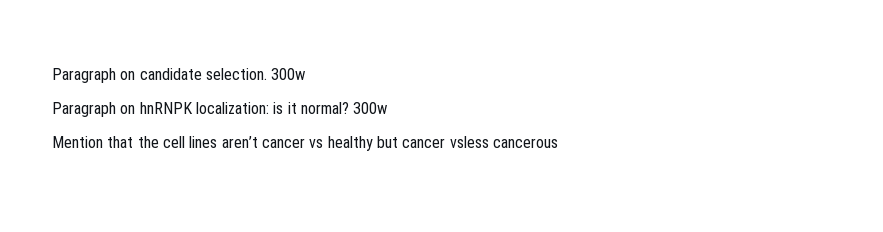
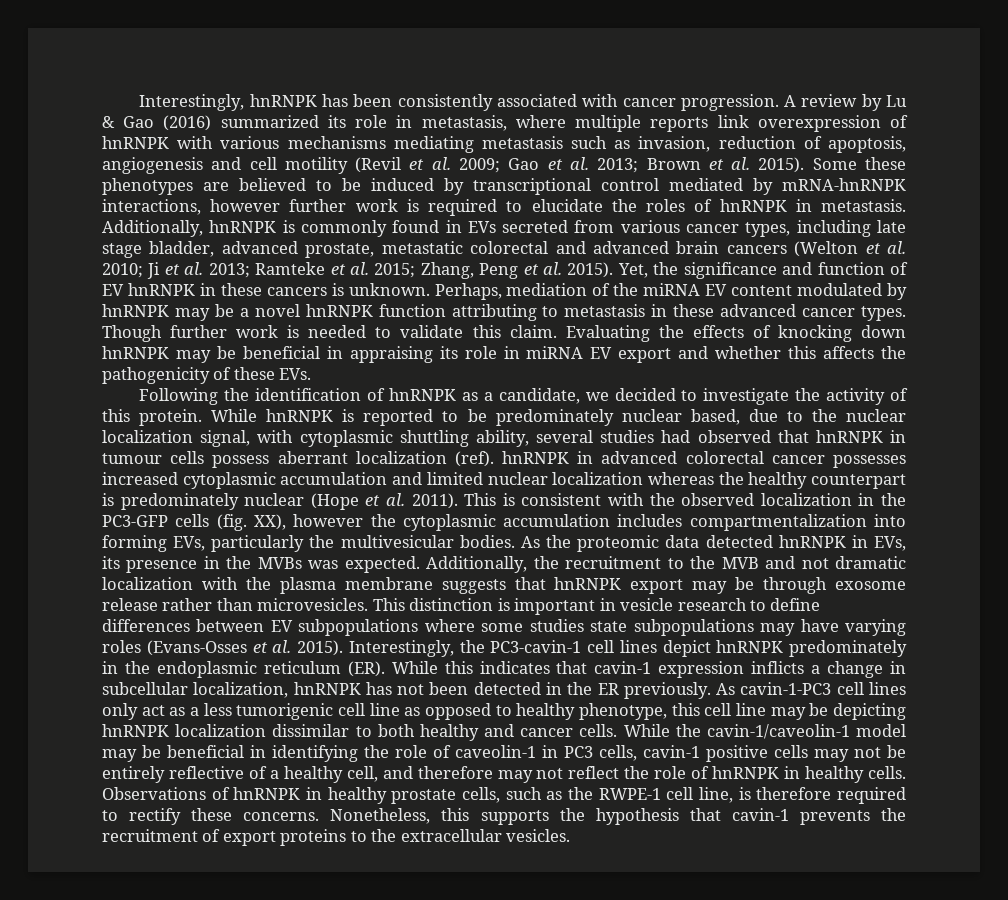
[52,68,306,83] [52,102,388,117] [52,136,558,151] Paragraph on candidate selection. 300w // Paragraph on hnRNPK localization: is it normal? 300w // Mention that the cell lines aren’t cancer vs healthy but cancer vsless cancerous -> [139,94,907,111] [102,115,909,132] [102,136,906,153] [102,157,906,174] [102,178,906,195] [102,199,907,216] [102,220,906,237] [102,241,906,258] [102,262,909,279] [102,283,908,300] [102,304,907,321] [102,325,906,342] [102,346,906,363] [102,367,312,384] [139,388,909,405] [102,409,906,426] [102,430,906,447] [102,451,906,468] [102,472,907,489] [102,493,907,510] [102,514,906,531] [102,535,907,552] [102,556,907,573] [102,577,906,594] [102,598,821,615] [102,619,907,636] [102,640,907,657] [102,661,907,678] [102,682,907,699] [102,703,906,720] [102,724,906,741] [102,745,906,762] [102,766,907,783] [102,787,906,804] [102,808,907,825] [102,829,571,846] Interestingly, hnRNPK has been consistently associated with cancer progression. A review by Lu & Gao (2016) summarized its role in metastasis, where multiple reports link overexpression of hnRNPK with various mechanisms mediating metastasis such as invasion, reduction of apoptosis, angiogenesis and cell motility (Revil et al. 2009; Gao et al. 2013; Brown et al. 2015). Some these phenotypes are believed to be induced by transcriptional control mediated by mRNA-hnRNPK interactions, however further work is required to elucidate the roles of hnRNPK in metastasis. Additionally, hnRNPK is commonly found in EVs secreted from various cancer types, including late stage bladder, advanced prostate, metastatic colorectal and advanced brain cancers (Welton et al. 2010; Ji et al. 2013; Ramteke et al. 2015; Zhang, Peng et al. 2015). Yet, the significance and function of EV hnRNPK in these cancers is unknown. Perhaps, mediation of the miRNA EV content modulated by hnRNPK may be a novel hnRNPK function attributing to metastasis in these advanced cancer types. Though further work is needed to validate this claim. Evaluating the effects of knocking down hnRNPK may be beneficial in appraising its role in miRNA EV export and whether this affects the pathogenicity of these EVs. // Following the identification of hnRNPK as a candidate, we decided to investigate the activity of this protein. While hnRNPK is reported to be predominately nuclear based, due to the nuclear localization signal, with cytoplasmic shuttling ability, several studies had observed that hnRNPK in tumour cells possess aberrant localization (ref). hnRNPK in advanced colorectal cancer possesses increased cytoplasmic accumulation and limited nuclear localization whereas the healthy counterpart is predominately nuclear (Hope et al. 2011). This is consistent with the observed localization in the PC3-GFP cells (fig. XX), however the cytoplasmic accumulation includes compartmentalization into forming EVs, particularly the multivesicular bodies. As the proteomic data detected hnRNPK in EVs, its presence in the MVBs was expected. Additionally, the recruitment to the MVB and not dramatic localization with the plasma membrane suggests that hnRNPK export may be through exosome release rather than microvesicles. This distinction is important in vesicle research to define differences between EV subpopulations where some studies state subpopulations may have varying roles (Evans-Osses et al. 2015). Interestingly, the PC3-cavin-1 cell lines depict hnRNPK predominately in the endoplasmic reticulum (ER). While this indicates that cavin-1 expression inflicts a change in subcellular localization, hnRNPK has not been detected in the ER previously. As cavin-1-PC3 cell lines only act as a less tumorigenic cell line as opposed to healthy phenotype, this cell line may be depicting hnRNPK localization dissimilar to both healthy and cancer cells. While the cavin-1/caveolin-1 model may be beneficial in identifying the role of caveolin-1 in PC3 cells, cavin-1 positive cells may not be entirely reflective of a healthy cell, and therefore may not reflect the role of hnRNPK in healthy cells. Observations of hnRNPK in healthy prostate cells, such as the RWPE-1 cell line, is therefore required to rectify these concerns. Nonetheless, this supports the hypothesis that cavin-1 prevents the recruitment of export proteins to the extracellular vesicles.

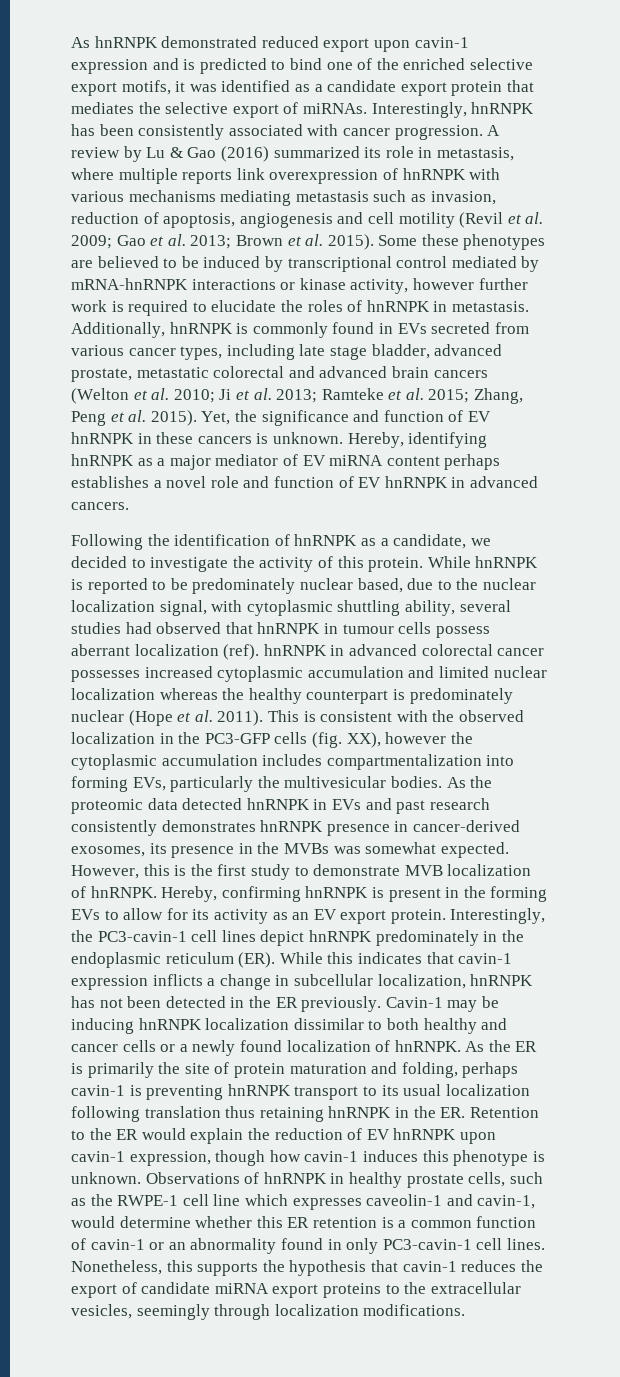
(139, 102) none -> [71,36,469,52] [71,58,533,74] [71,80,534,96] [71,102,367,118] As hnRNPK demonstrated reduced export upon cavin-1 expression and is predicted to bind one of the enriched selective export motifs, it was identified as a candidate export protein that mediates the selective export of miRNAs.
[102,199,201,215] interactions, -> [191,278,409,294] interactions or kinase activity,
[434,283,908,300] [102,304,907,321] [102,325,906,342] [102,346,906,363] [102,367,312,384] Perhaps, mediation of the miRNA EV content modulated by hnRNPK may be a novel hnRNPK function attributing to metastasis in these advanced cancer types. Though further work is needed to validate this claim. Evaluating the effects of knocking down hnRNPK may be beneficial in appraising its role in miRNA EV export and whether this affects the pathogenicity of these EVs. -> [347,432,488,448] [71,454,501,470] [71,476,538,488] [71,502,129,510] Hereby, identifying hnRNPK as a major mediator of EV miRNA content perhaps establishes a novel role and function of EV hnRNPK in advanced cancers.
[874,536,907,551] EVs, -> [331,798,490,814] [71,820,520,836] [71,846,145,857] EVs and past research consistently demonstrates hnRNPK presence in cancer-derived exosomes,
[344,556,907,573] [102,577,906,594] [102,598,821,615] [102,619,907,636] [102,640,343,656] expected. Additionally, the recruitment to the MVB and not dramatic localization with the plasma membrane suggests that hnRNPK export may be through exosome release rather than microvesicles. This distinction is important in vesicle research to define differences between EV subpopulations where some studies state subpopulations may have varying roles (Evans-Osses et al. 2015). -> [365,842,509,858] [71,864,532,880] [71,886,548,902] [71,908,446,924] somewhat expected. However, this is the first study to demonstrate MVB localization of hnRNPK. Hereby, confirming hnRNPK is present in the forming EVs to allow for its activity as an EV export protein.
[716,682,907,695] [102,703,906,720] As cavin-1-PC3 cell lines only act as a less tumorigenic cell line as opposed to healthy phenotype, this cell line may be depicting -> [385,996,499,1012] [71,1018,134,1034] Cavin-1 may be inducing
[579,724,906,739] [102,745,906,762] [102,766,907,783] cells. While the cavin-1/caveolin-1 model may be beneficial in identifying the role of caveolin-1 in PC3 cells, cavin-1 positive cells may not be entirely reflective of a healthy cell, and therefore may not reflect the role of hnRNPK in healthy cells. -> [122,1040,538,1056] [71,1062,519,1078] [71,1084,530,1100] [71,1106,539,1122] [71,1128,496,1144] [71,1150,545,1166] [71,1172,141,1184] cells or a newly found localization of hnRNPK. As the ER is primarily the site of protein maturation and folding, perhaps cavin-1 is preventing hnRNPK transport to its usual localization following translation thus retaining hnRNPK in the ER. Retention to the ER would explain the reduction of EV hnRNPK upon cavin-1 expression, though how cavin-1 induces this phenotype is unknown.
[699,787,906,804] [102,808,320,825] line, is therefore required to rectify these concerns. -> [213,1194,536,1210] [71,1216,537,1228] [71,1238,545,1254] line which expresses caveolin-1 and cavin-1, would determine whether this ER retention is a common function of cavin-1 or an abnormality found in only PC3-cavin-1 cell lines.
[799,808,907,825] [102,829,221,842] prevents the recruitment of -> [461,1260,543,1272] [71,1282,269,1298] reduces the export of candidate miRNA
[506,829,571,842] vesicles. -> [71,1304,466,1320] vesicles, seemingly through localization modifications.

